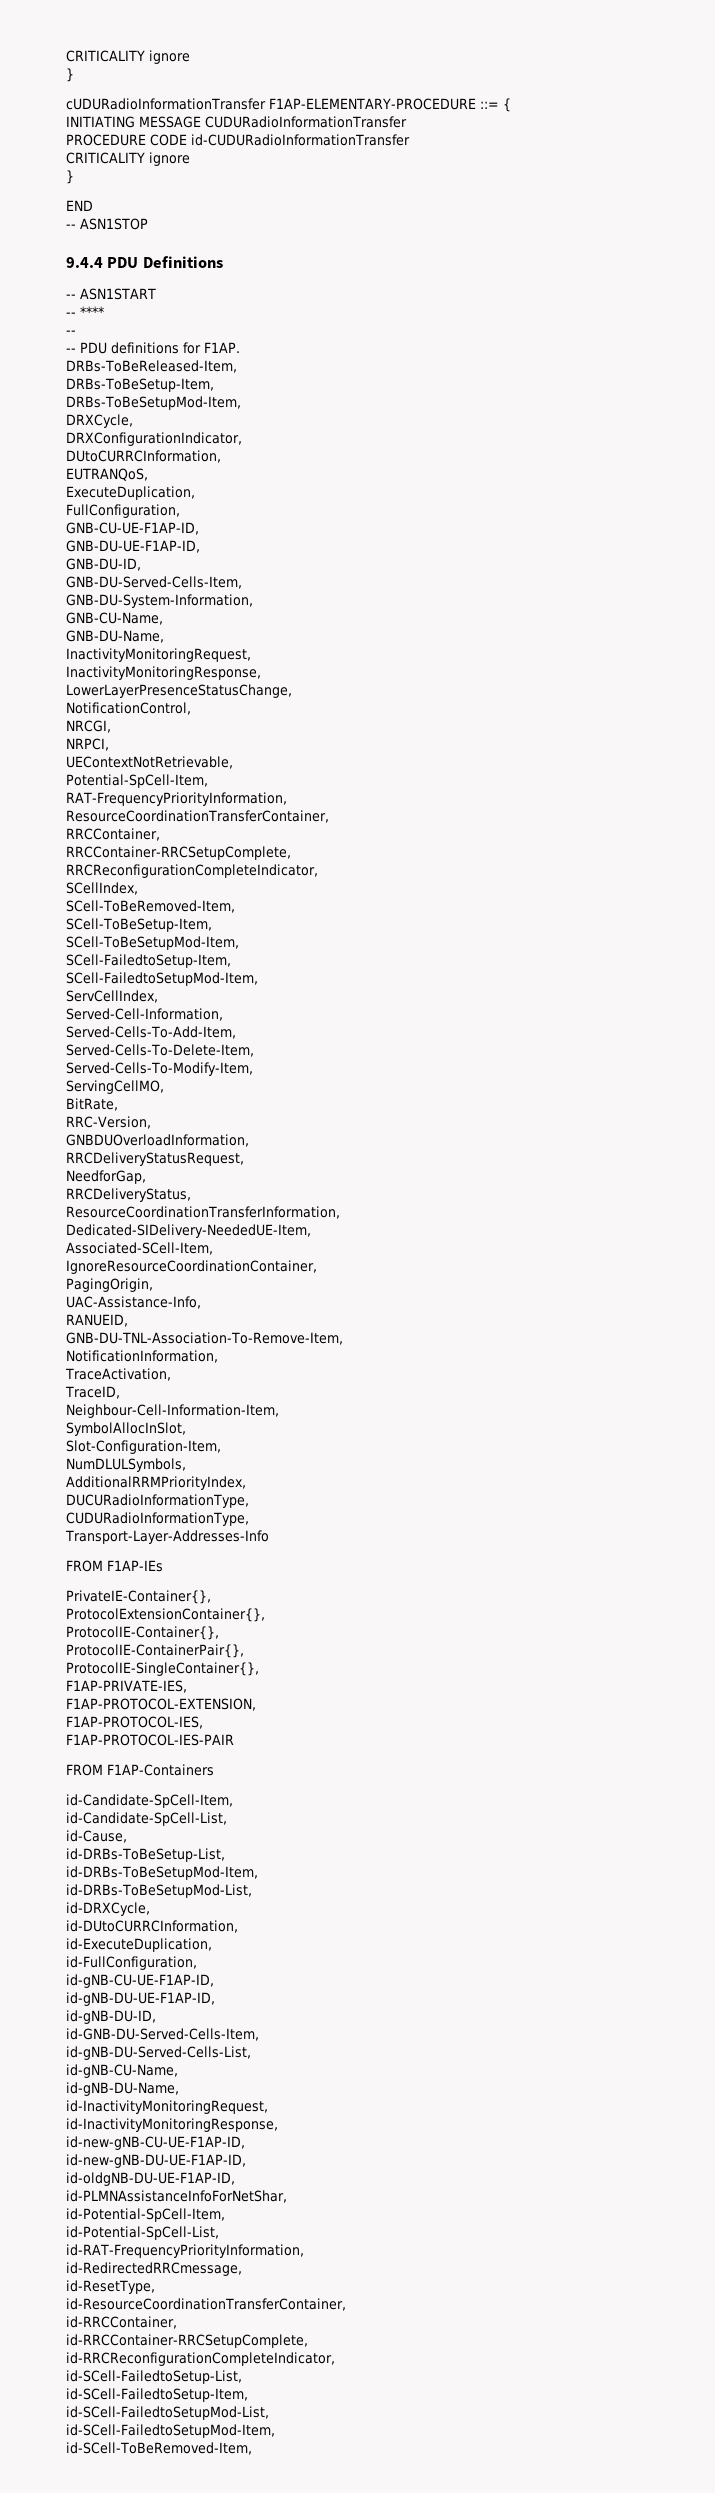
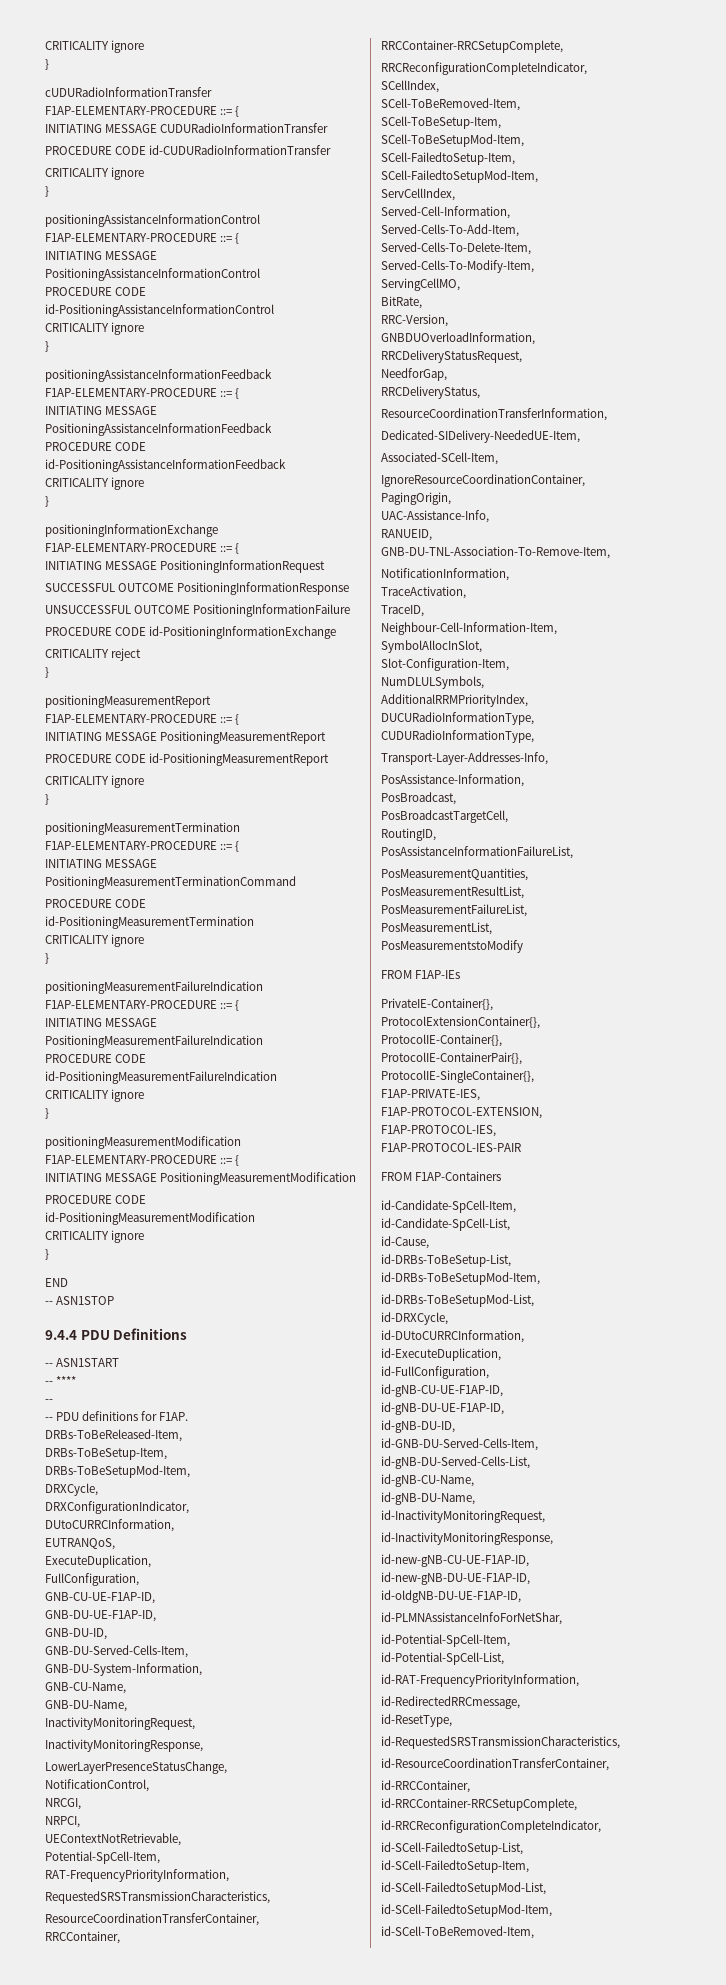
(74, 177) none -> [45,214,260,227] [45,233,240,244] [45,251,158,260] [45,268,260,281] [45,287,147,296] [45,304,274,317] [45,322,145,335] [45,341,49,352] [45,369,272,382] [45,388,240,399] [45,406,158,415] [45,423,272,436] [45,442,147,451] [45,459,286,472] [45,477,145,490] [45,496,49,507] [45,524,218,537] [45,543,240,554] [45,560,326,573] [45,582,350,595] [45,604,351,617] [45,626,337,639] [45,648,142,661] [45,667,49,678] [45,695,211,708] [45,714,240,725] [45,731,327,744] [45,753,330,766] [45,775,145,788] [45,794,49,805] [45,822,240,835] [45,841,240,852] [45,859,158,868] [45,876,296,889] [45,899,147,908] [45,916,254,929] [45,934,145,947] [45,953,49,964] [45,981,263,994] [45,1000,240,1011] [45,1018,158,1027] [45,1035,263,1048] [45,1054,147,1063] [45,1071,277,1084] [45,1089,145,1102] [45,1108,49,1119] [45,1136,241,1149] [45,1155,240,1166] [45,1172,357,1185] [45,1195,147,1204] [45,1212,255,1225] [45,1230,145,1243] [45,1249,49,1260] // positioningAssistanceInformationControl F1AP-ELEMENTARY-PROCEDURE ::= { // INITIATING MESSAGE PositioningAssistanceInformationControl // PROCEDURE CODE id-PositioningAssistanceInformationControl // CRITICALITY ignore // } // positioningAssistanceInformationFeedback F1AP-ELEMENTARY-PROCEDURE ::= { // INITIATING MESSAGE PositioningAssistanceInformationFeedback // PROCEDURE CODE id-PositioningAssistanceInformationFeedback // CRITICALITY ignore // } // positioningInformationExchange F1AP-ELEMENTARY-PROCEDURE ::= { // INITIATING MESSAGE PositioningInformationRequest // SUCCESSFUL OUTCOME PositioningInformationResponse // UNSUCCESSFUL OUTCOME PositioningInformationFailure // PROCEDURE CODE id-PositioningInformationExchange // CRITICALITY reject // } // positioningMeasurementReport F1AP-ELEMENTARY-PROCEDURE ::= { // INITIATING MESSAGE PositioningMeasurementReport // PROCEDURE CODE id-PositioningMeasurementReport // CRITICALITY ignore // } // positioningMeasurementTermination F1AP-ELEMENTARY-PROCEDURE ::= { // INITIATING MESSAGE PositioningMeasurementTerminationCommand // PROCEDURE CODE id-PositioningMeasurementTermination // CRITICALITY ignore // } // positioningMeasurementFailureIndication F1AP-ELEMENTARY-PROCEDURE ::= { // INITIATING MESSAGE PositioningMeasurementFailureIndication // PROCEDURE CODE id-PositioningMeasurementFailureIndication // CRITICALITY ignore // } // positioningMeasurementModification F1AP-ELEMENTARY-PROCEDURE ::= { // INITIATING MESSAGE PositioningMeasurementModification // PROCEDURE CODE id-PositioningMeasurementModification // CRITICALITY ignore // }
(287, 799) none -> [45,1891,270,1904] // RequestedSRSTransmissionCharacteristics,
[65,1530,269,1544] Transport-Layer-Addresses-Info -> [381,752,548,765] [381,774,524,787] [381,792,456,805] [381,810,508,823] [381,828,436,841] [381,846,573,859] [381,868,528,881] [381,886,524,899] [381,904,527,917] [381,922,492,935] [381,940,523,953] Transport-Layer-Addresses-Info, // PosAssistance-Information, // PosBroadcast, // PosBroadcastTargetCell, // RoutingID, // PosAssistanceInformationFailureList, // PosMeasurementQuantities, // PosMeasurementResultList, // PosMeasurementFailureList, // PosMeasurementList, // PosMeasurementstoModify
(155, 2287) none -> [381,1736,620,1749] // id-RequestedSRSTransmissionCharacteristics,

